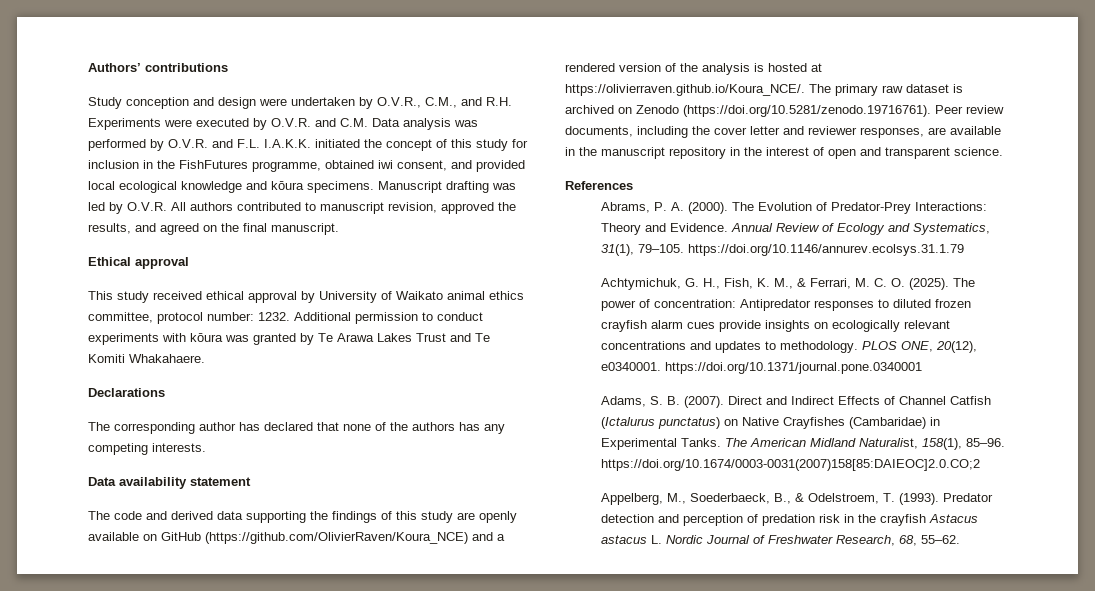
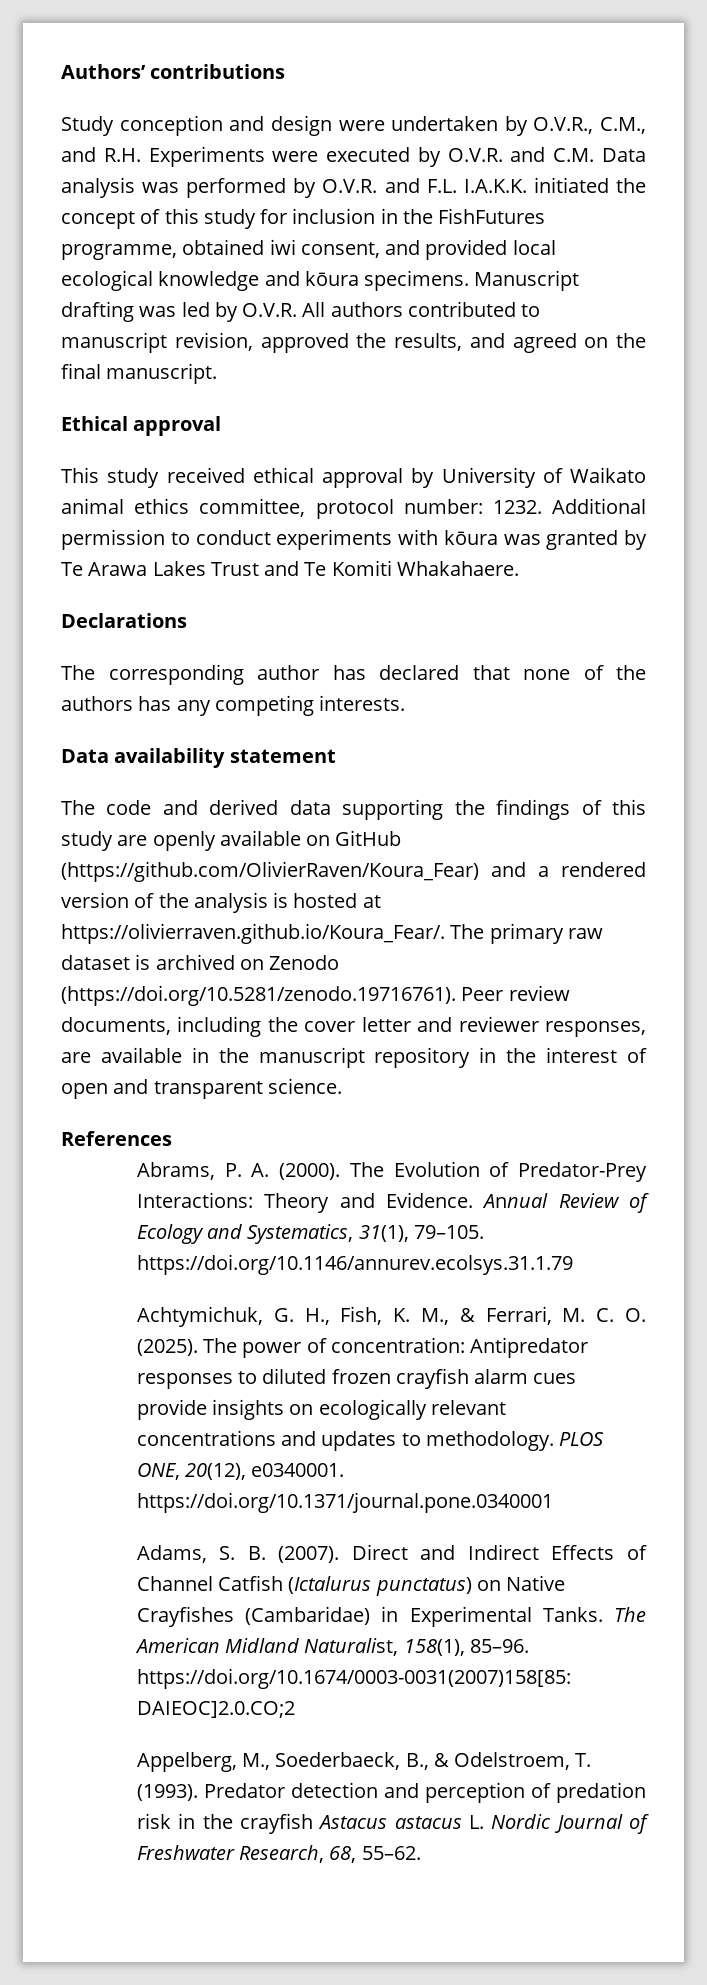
[205,532,468,544] (https://github.com/OlivierRaven/Koura_NCE) -> [61,861,479,882] (https://github.com/OlivierRaven/Koura_Fear)
[565,84,805,96] https://olivierraven.github.io/Koura_NCE/. -> [61,923,445,944] https://olivierraven.github.io/Koura_Fear/.

